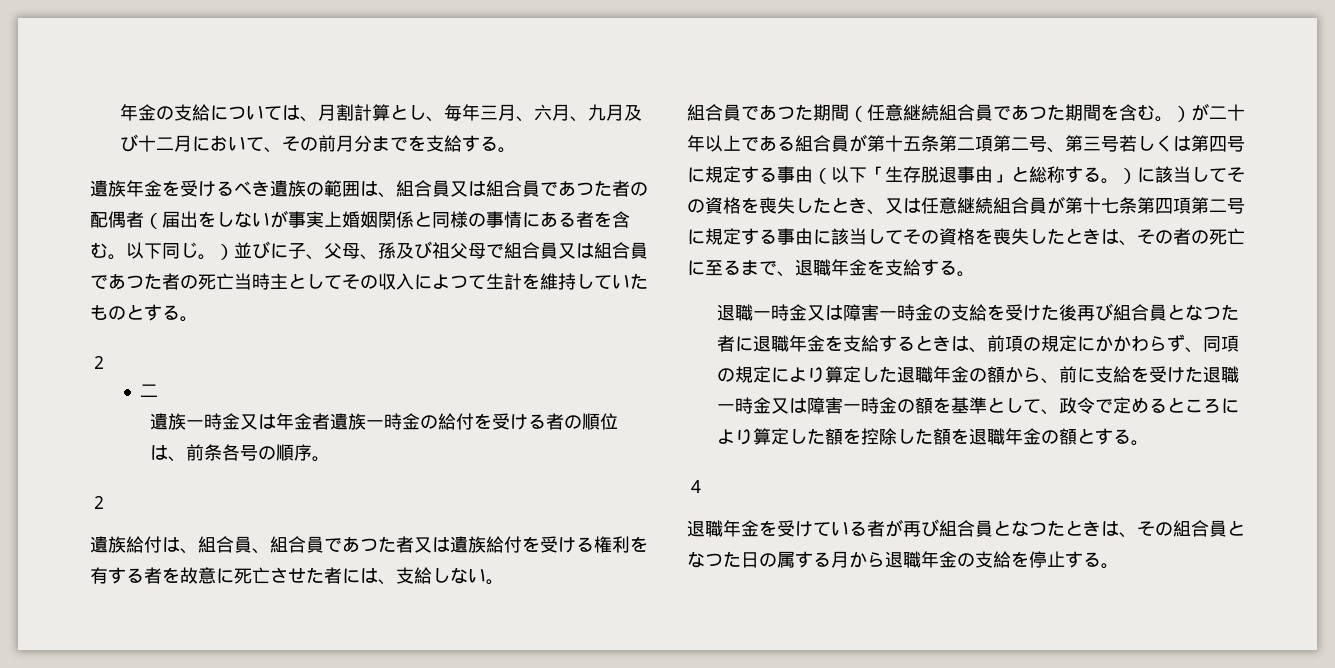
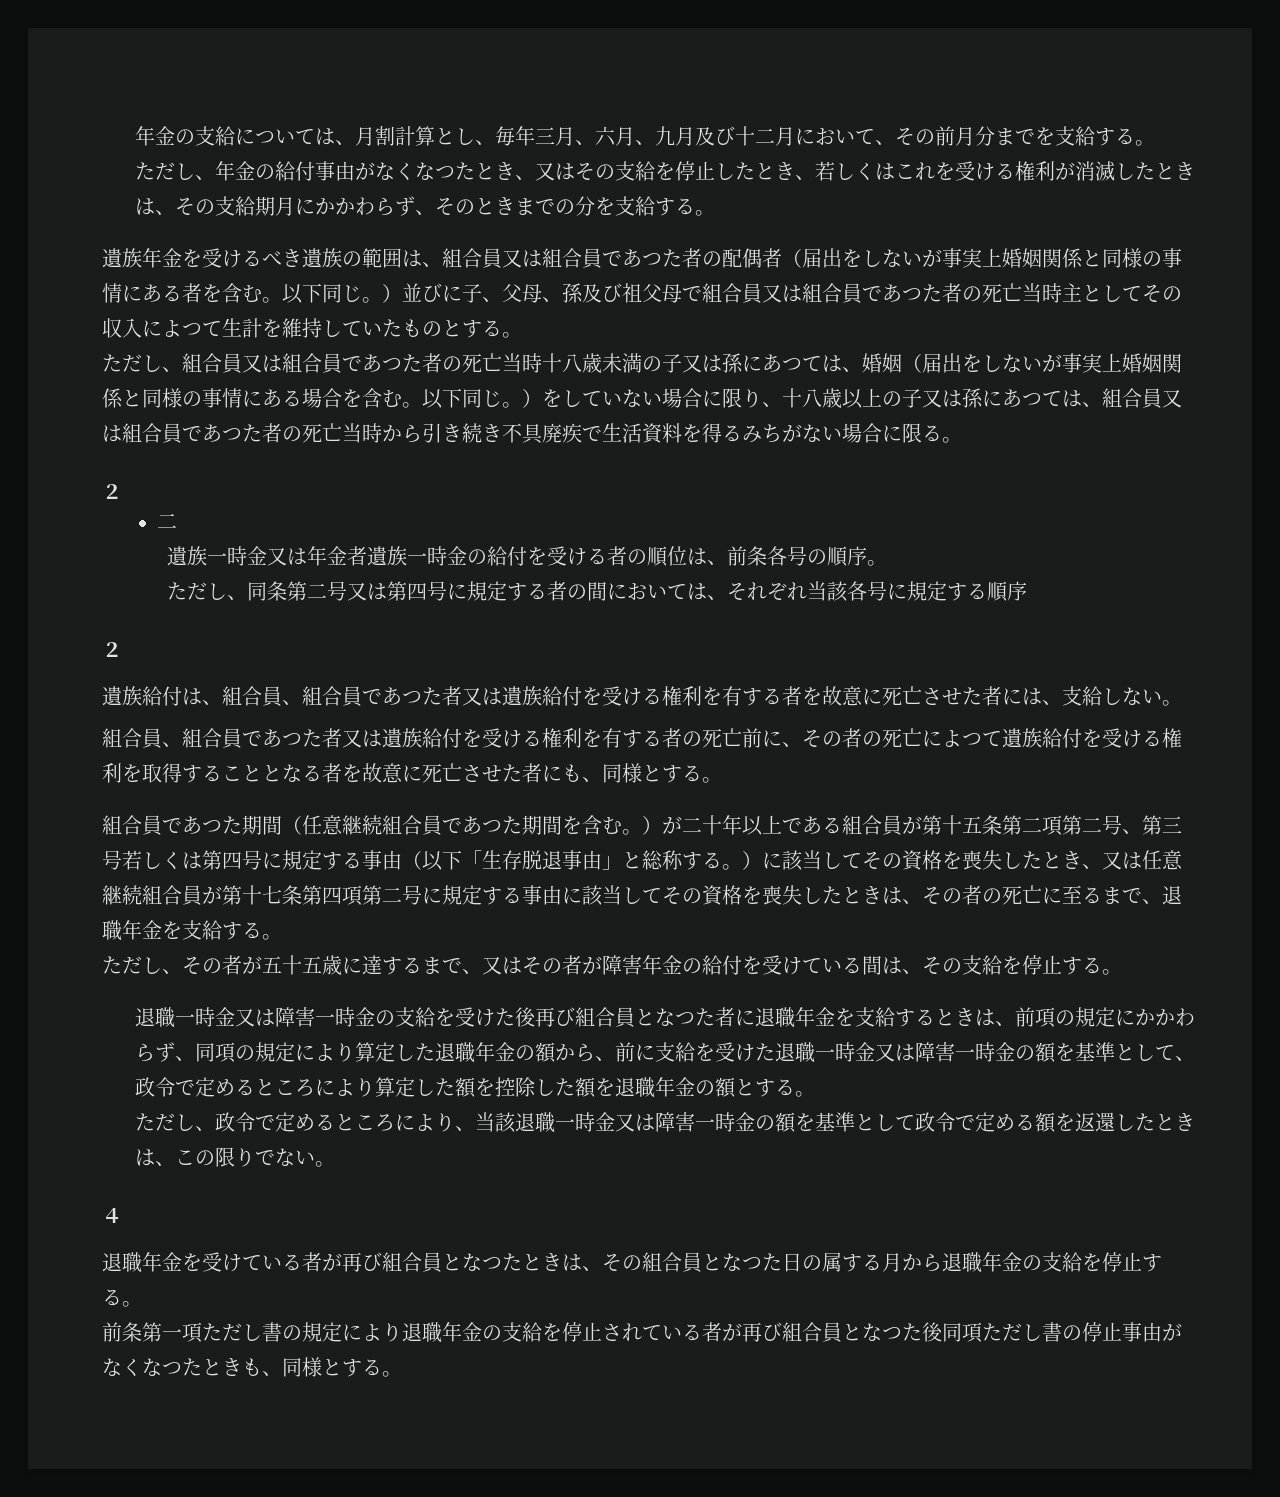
(517, 150) none -> [134,161,1195,181] [134,196,715,216] // ただし、年金の給付事由がなくなつたとき、又はその支給を停止したとき、若しくはこれを受ける権利が消滅したときは、その支給期月にかかわらず、そのときまでの分を支給する。
(198, 319) none -> [102,353,1182,373] [102,388,1182,409] [102,423,962,444] // ただし、組合員又は組合員であつた者の死亡当時十八歳未満の子又は孫にあつては、婚姻（届出をしないが事実上婚姻関係と同様の事情にある場合を含む。以下同じ。）をしていない場合に限り、十八歳以上の子又は孫にあつては、組合員又は組合員であつた者の死亡当時から引き続き不具廃疾で生活資料を得るみちがない場合に限る。
(331, 459) none -> [167,581,1028,602] // ただし、同条第二号又は第四号に規定する者の間においては、それぞれ当該各号に規定する順序
(504, 582) none -> [102,728,1182,748] [102,763,722,783] // 組合員、組合員であつた者又は遺族給付を受ける権利を有する者の死亡前に、その者の死亡によつて遺族給付を受ける権利を取得することとなる者を故意に死亡させた者にも、同様とする。
(975, 274) none -> [102,955,1122,975] // ただし、その者が五十五歳に達するまで、又はその者が障害年金の給付を受けている間は、その支給を停止する。
(1150, 443) none -> [134,1112,1195,1133] [134,1147,335,1167] // ただし、政令で定めるところにより、当該退職一時金又は障害一時金の額を基準として政令で定める額を返還したときは、この限りでない。
(1119, 566) none -> [102,1322,1182,1343] [102,1357,402,1377] // 前条第一項ただし書の規定により退職年金の支給を停止されている者が再び組合員となつた後同項ただし書の停止事由がなくなつたときも、同様とする。

